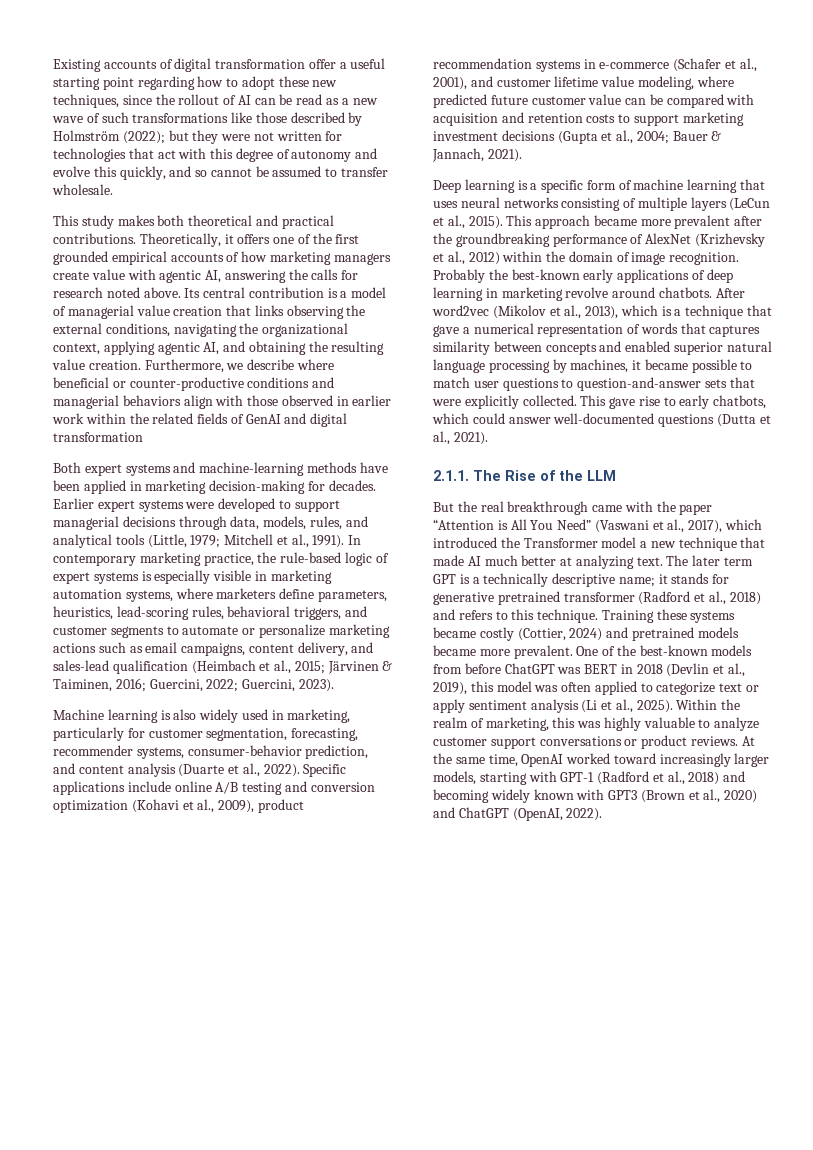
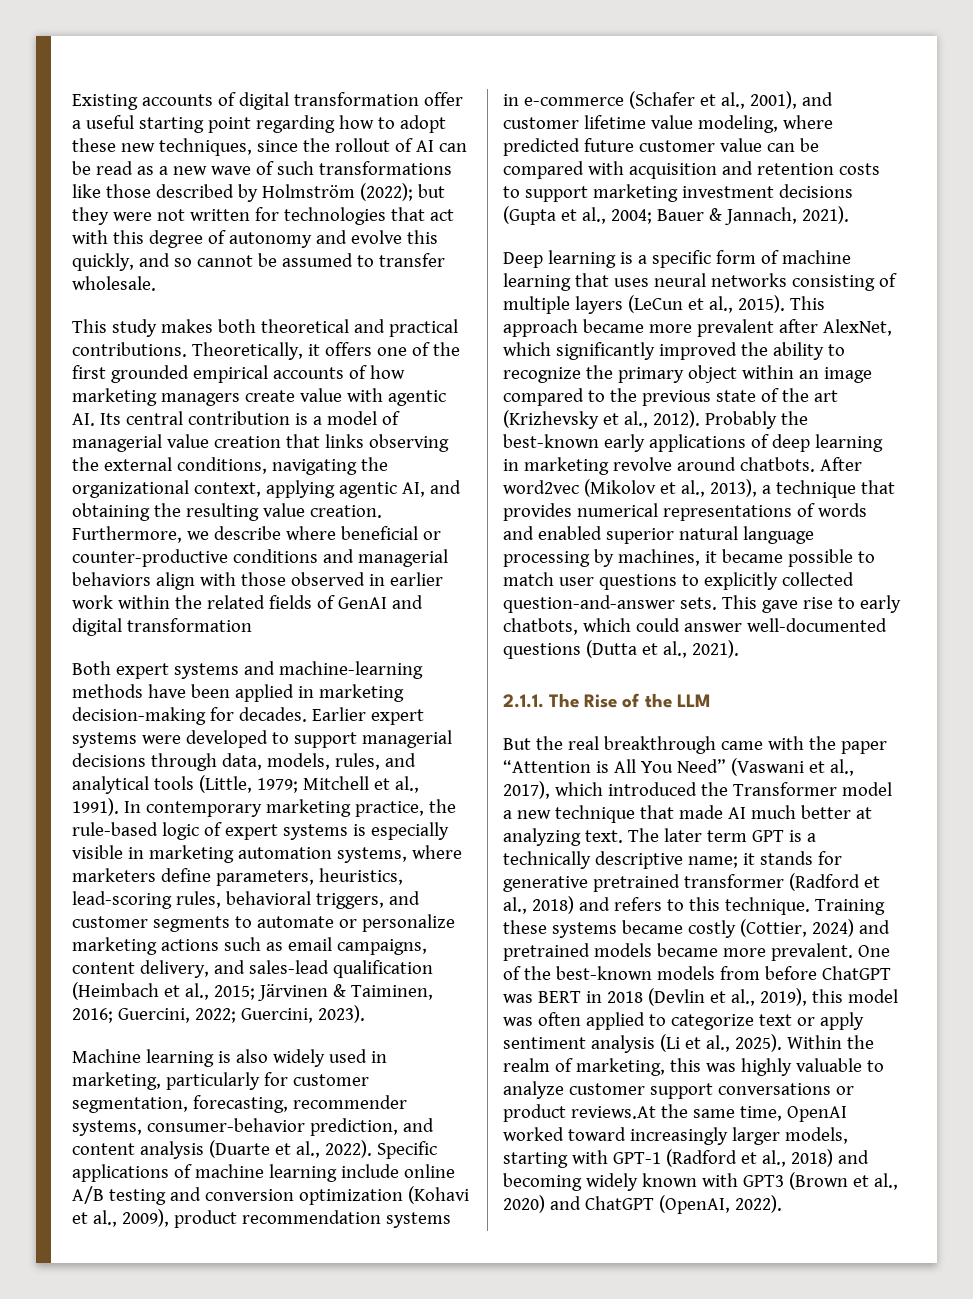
[205,269,359,283] [53,287,181,298] AI, answering the calls for research noted above. -> [72,413,95,426] AI.
(125, 788) none -> [173,1164,337,1182] of machine learning
[433,233,765,247] [433,251,740,265] the groundbreaking performance of AlexNet (Krizhevsky et al., 2012) within the domain of image recognition. -> [822,319,892,336] [503,342,845,360] [503,365,872,383] [503,388,838,406] [503,410,700,429] AlexNet, which significantly improved the ability to recognize the primary object within an image compared to the previous state of the art (Krizhevsky et al., 2012).
[620,305,672,316] which is -> (757, 488) none
[433,323,761,337] [433,341,597,355] gave a numerical representation of words that captures similarity between concepts -> [503,503,867,521] provides numerical representations of words
[577,377,755,391] [432,395,577,409] question-and-answer sets that were explicitly collected. -> [703,572,854,590] [503,595,717,613] explicitly collected question-and-answer sets.
[690,736,755,746] reviews. At -> [570,1106,656,1119] reviews.At

